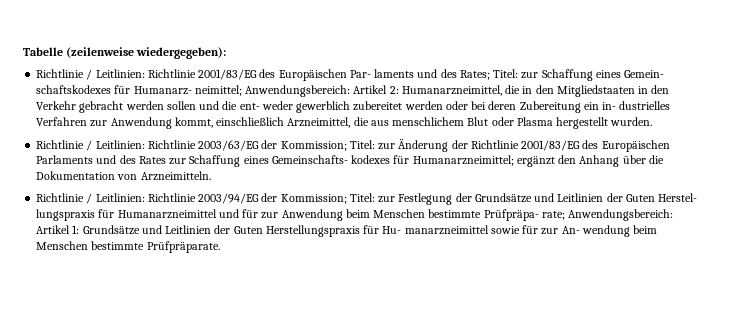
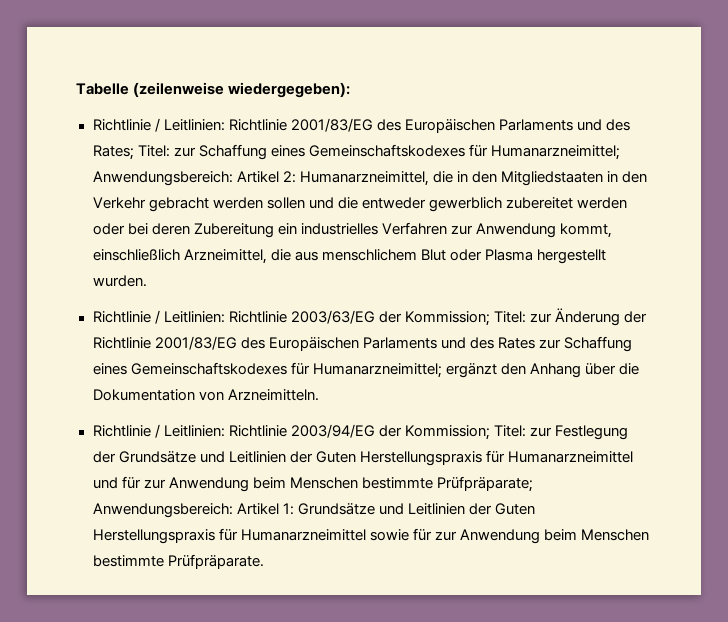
[349,69,415,78] Par- laments -> [498,119,573,131] Parlaments
[624,70,665,78] [36,85,242,96] Gemein- schaftskodexes für Humanarz- neimittel; -> [308,144,620,160] Gemeinschaftskodexes für Humanarzneimittel;
[239,101,293,110] ent- weder -> [361,197,426,209] entweder
[602,101,671,110] in- dustrielles -> [300,223,378,235] industrielles
[271,155,391,164] Gemeinschafts- kodexes -> [130,362,287,375] Gemeinschaftskodexes
[658,193,698,202] [36,209,96,221] Herstel- lungspraxis -> [359,451,482,466] Herstellungspraxis
[483,209,565,221] Prüfpräpa- rate; -> [436,476,533,492] Prüfpräparate;
[382,225,489,235] Hu- manarzneimittel -> [240,529,366,541] Humanarzneimittel
[561,225,630,237] An- wendung -> [459,529,540,544] Anwendung

